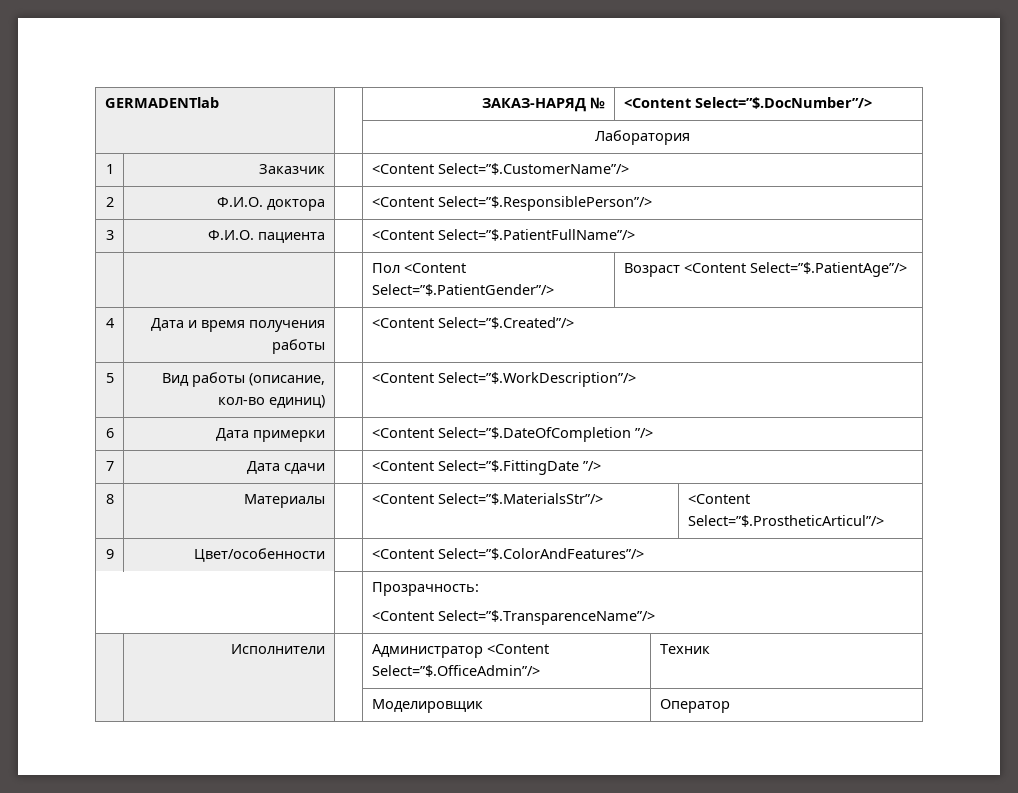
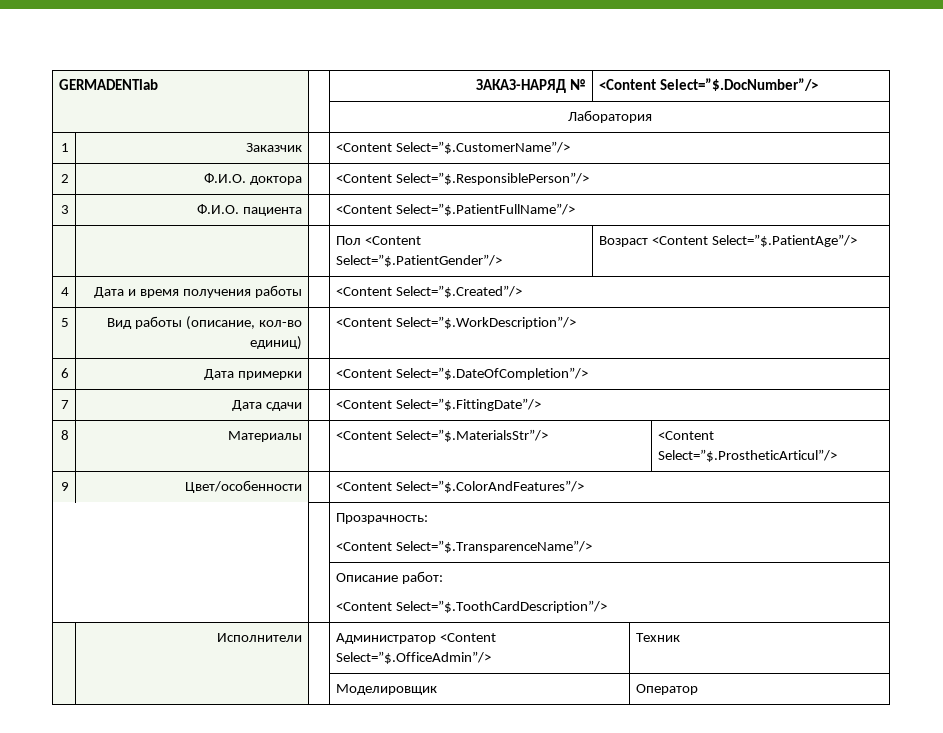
[437,427,653,442] Select=”$.DateOfCompletion ”/> -> [396,367,589,380] Select=”$.DateOfCompletion”/>
[437,460,601,475] Select=”$.FittingDate ”/> -> [396,398,542,411] Select=”$.FittingDate”/>
(655, 617) none -> [336,571,444,584] [336,600,608,613] // | | Описание работ: // <Content Select=”$.ToothCardDescription”/>

